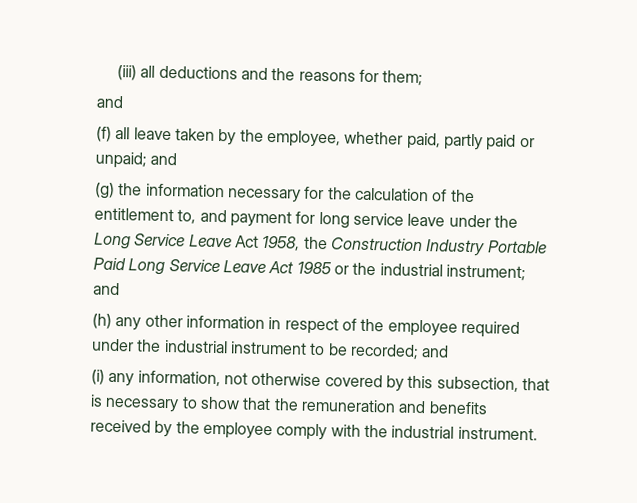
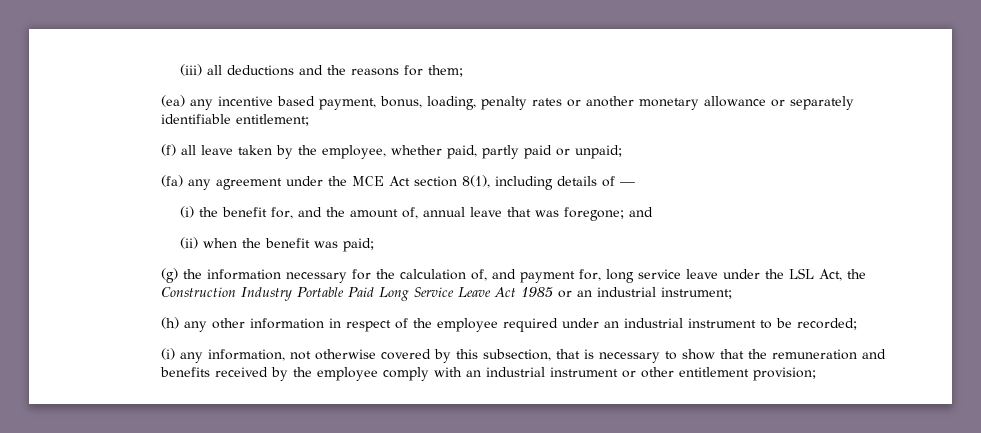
[96,95,125,109] and -> [160,95,854,110] [160,114,309,126] (ea) any incentive based payment, bonus, loading, penalty rates or another monetary allowance or separately identifiable entitlement;
[150,152,178,166] and -> [160,175,635,190] [180,206,654,221] [180,237,375,252] // (fa) any agreement under the MCE Act section 8(1), including details of — // (i) the benefit for, and the amount of, annual leave that was foregone; and // (ii) when the benefit was paid;
[432,189,475,203] [94,207,197,224] of the entitlement to, -> [470,269,487,281] of,
[295,211,316,224] for -> [578,269,601,281] for,
[94,232,301,251] Long Service Leave Act 1958, -> [788,268,842,281] LSL Act,
[352,262,377,276] the -> [576,290,592,297] an
[93,282,121,296] and -> (732, 293) none
[136,339,162,352] the -> [603,321,619,328] an
[421,345,450,358] and -> (857, 324) none
[363,424,538,441] the industrial instrument. -> [465,367,816,381] an industrial instrument or other entitlement provision;

